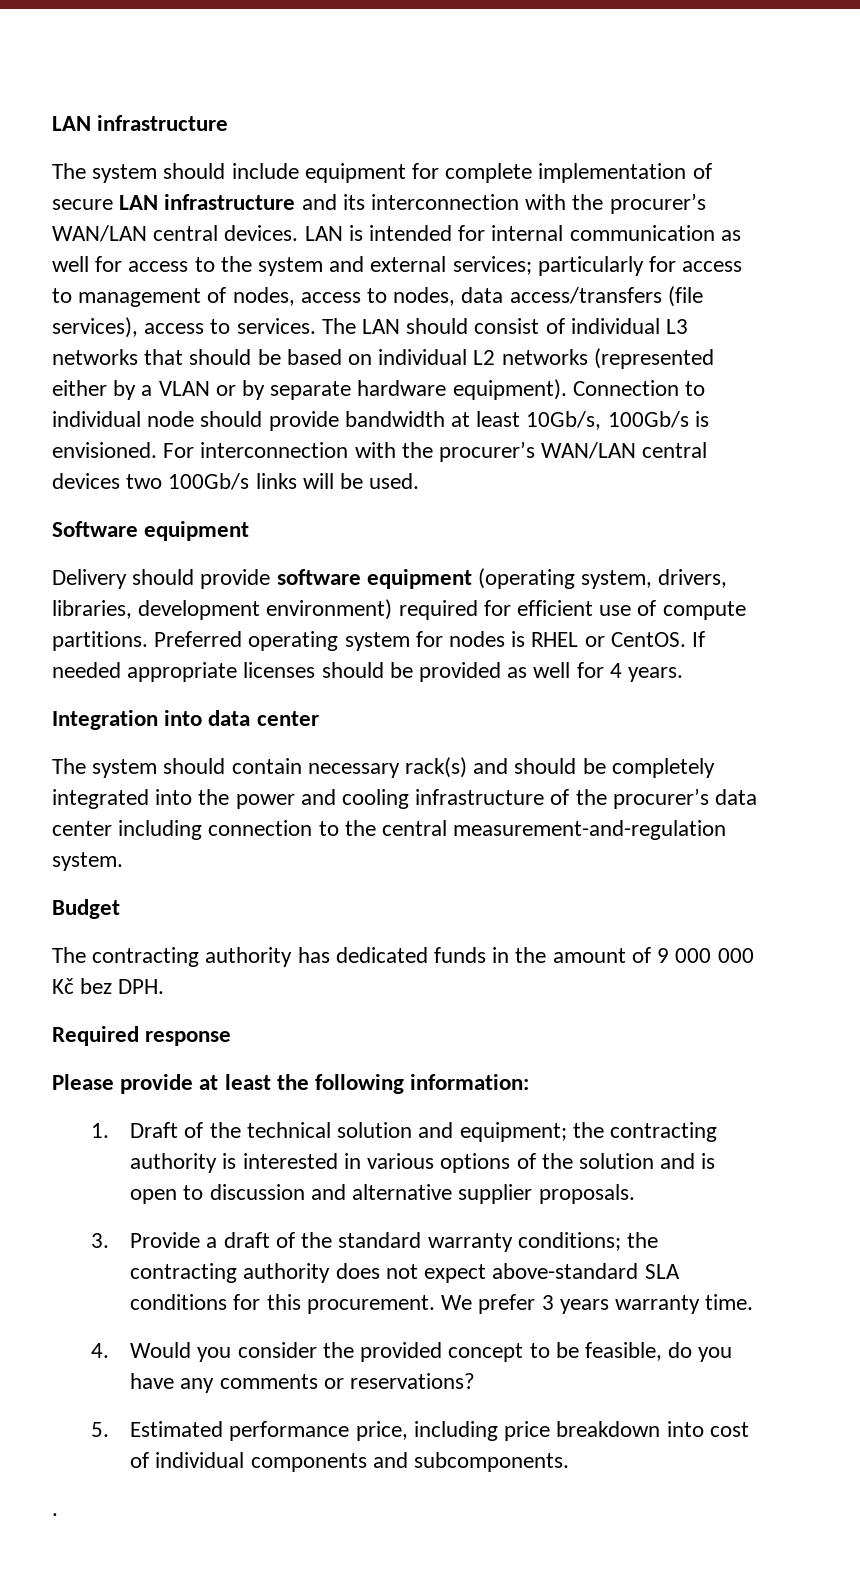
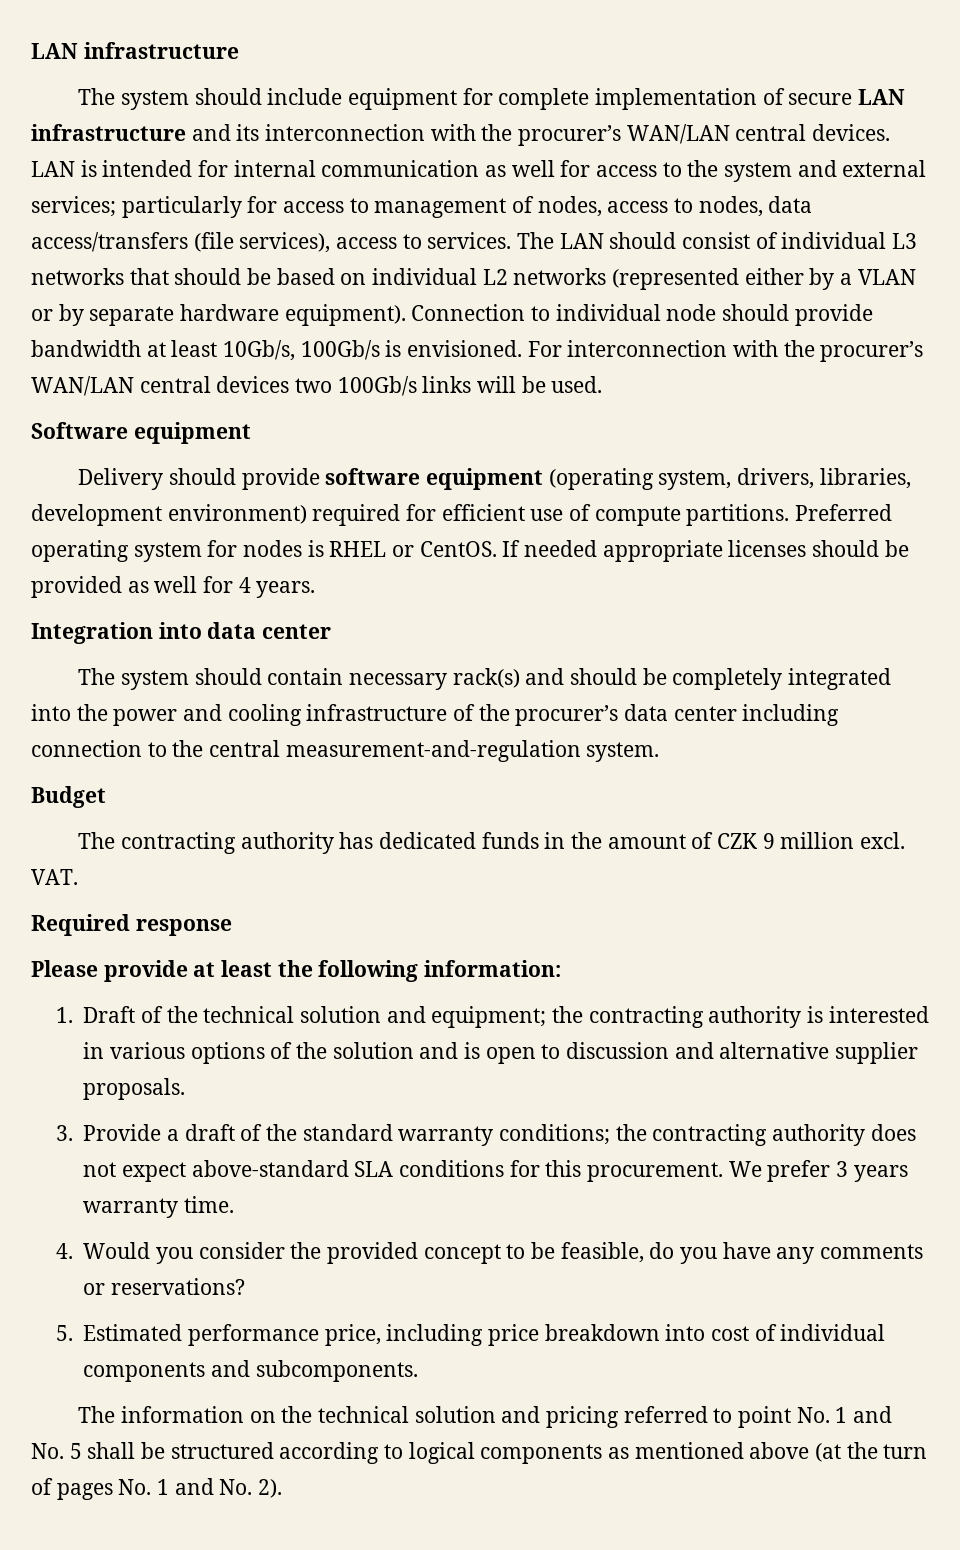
[657,948,754,963] [52,978,165,994] 9 000 000 Kč bez DPH. -> [717,832,906,849] [31,869,78,885] CZK 9 million excl. VAT.
[52,1513,58,1516] . -> [78,1406,893,1428] [31,1442,928,1464] [31,1478,283,1500] The information on the technical solution and pricing referred to point No. 1 and No. 5 shall be structured according to logical components as mentioned above (at the turn of pages No. 1 and No. 2).

